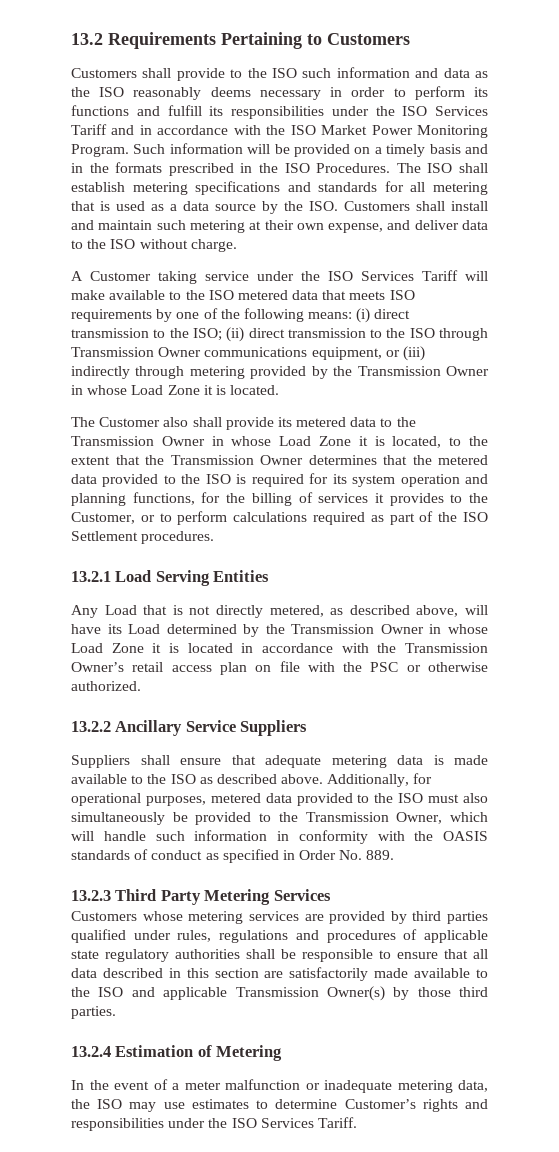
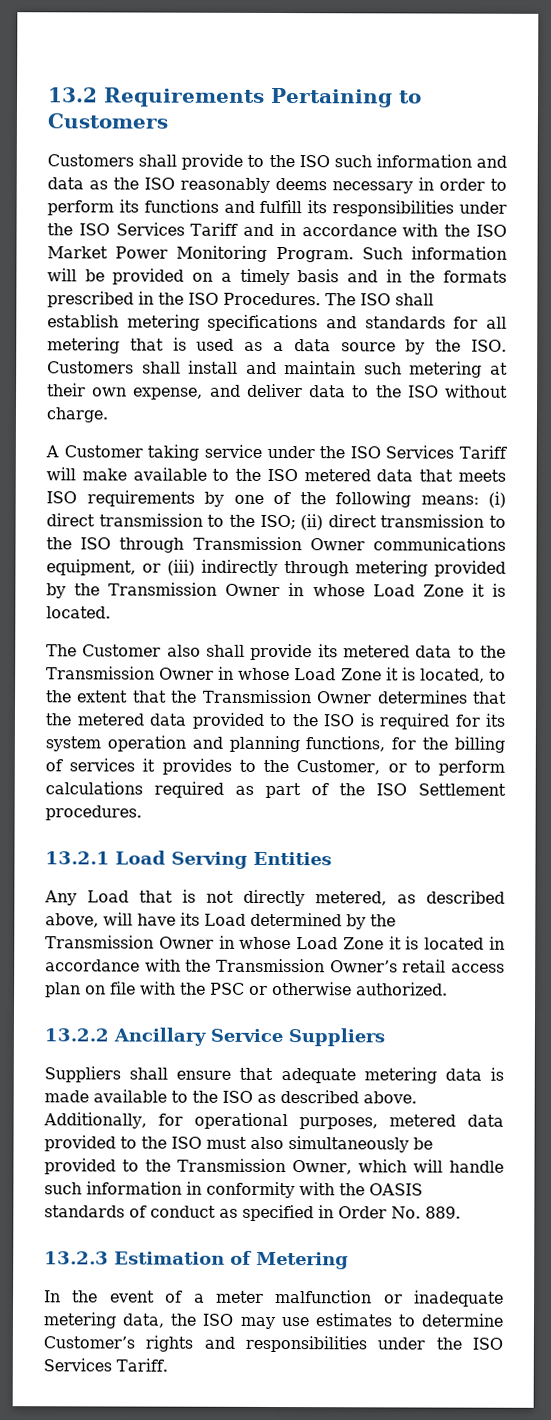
[115,889,331,905] [71,911,488,924] [71,929,489,943] [71,949,488,962] [71,967,489,981] [71,986,488,1001] [71,1006,116,1019] [71,1046,111,1057] Third Party Metering Services // Customers whose metering services are provided by third parties qualified under rules, regulations and procedures of applicable state regulatory authorities shall be responsible to ensure that all data described in this section are satisfactorily made available to the ISO and applicable Transmission Owner(s) by those third parties. // 13.2.4 -> (109, 1258) none

